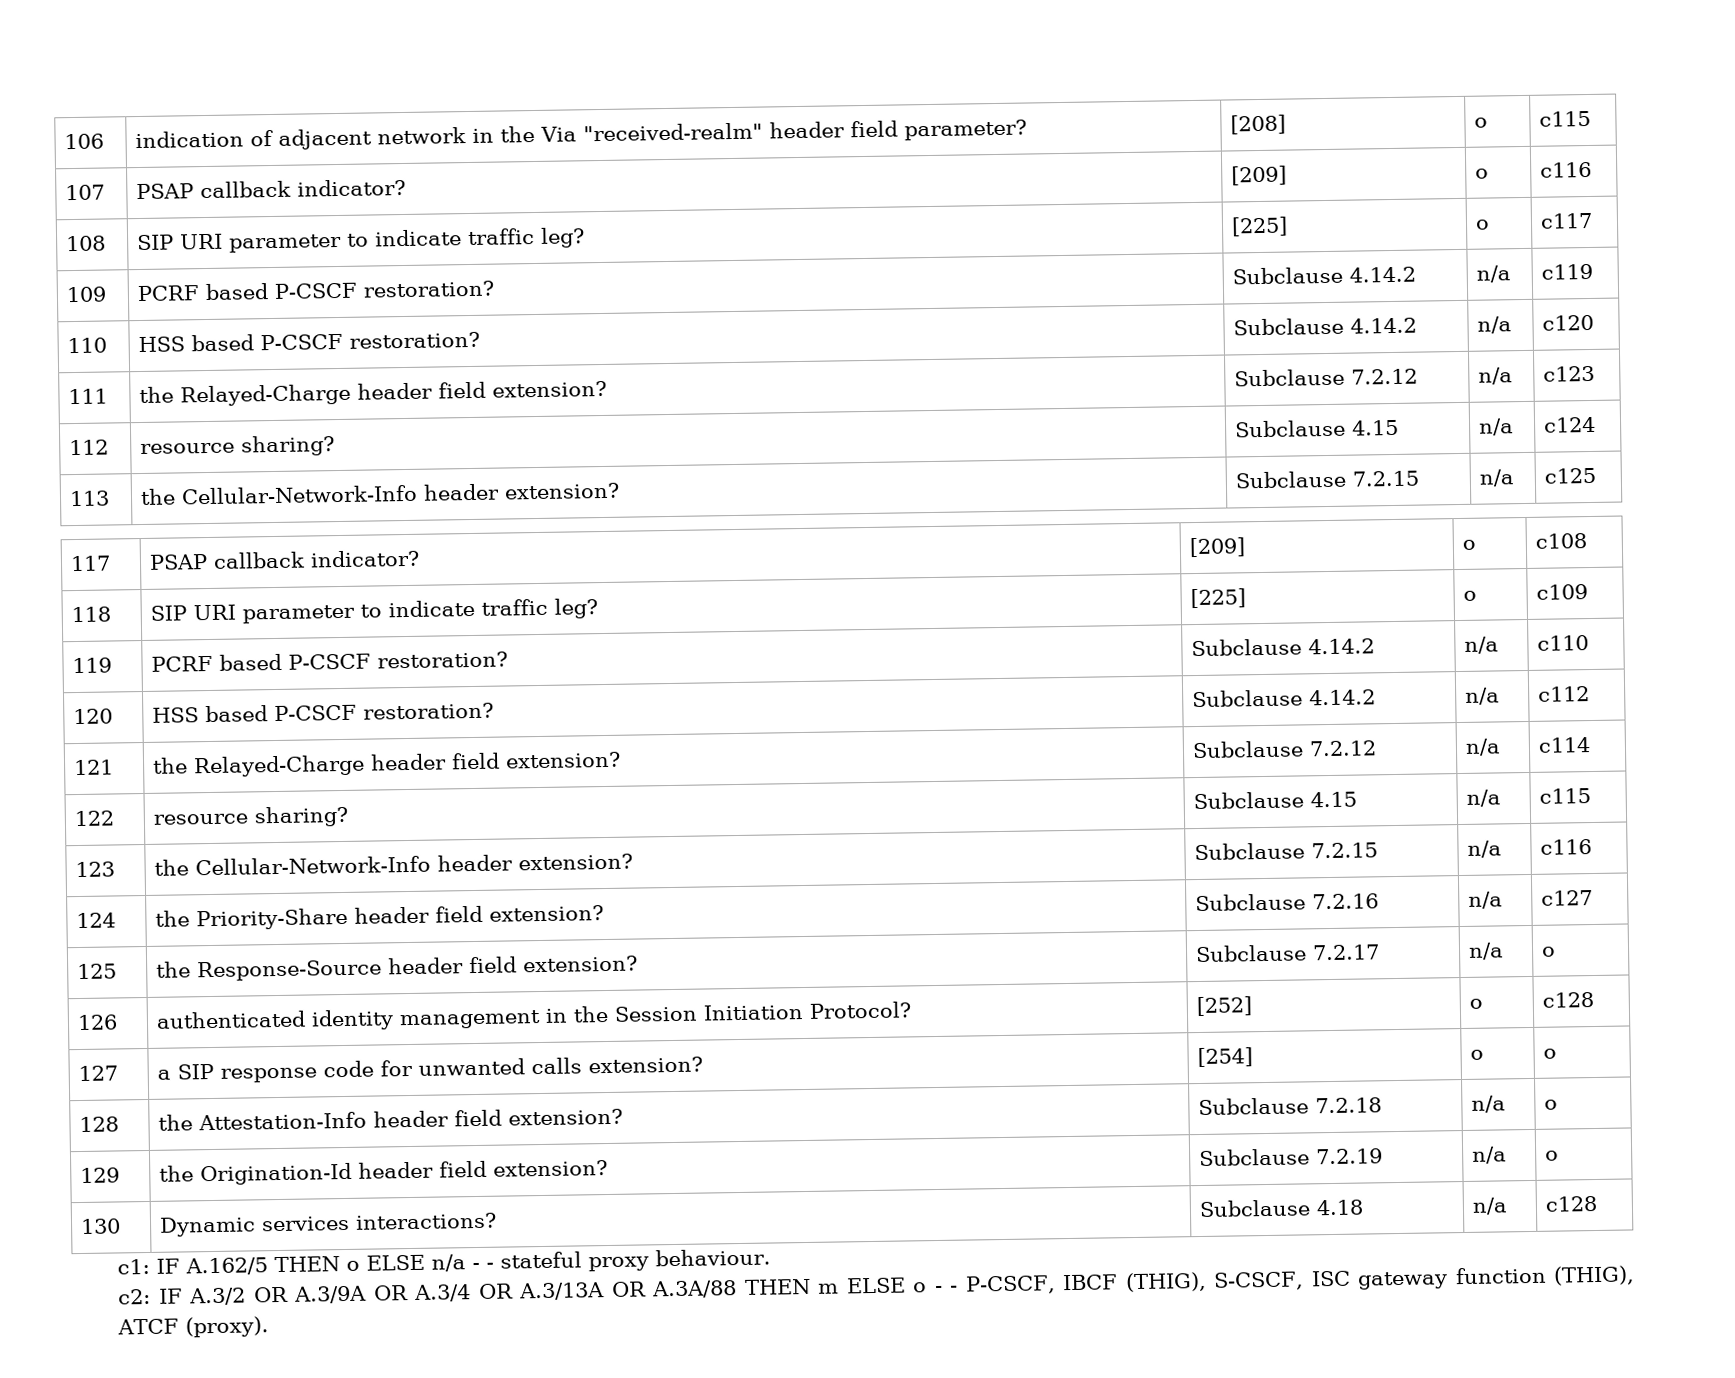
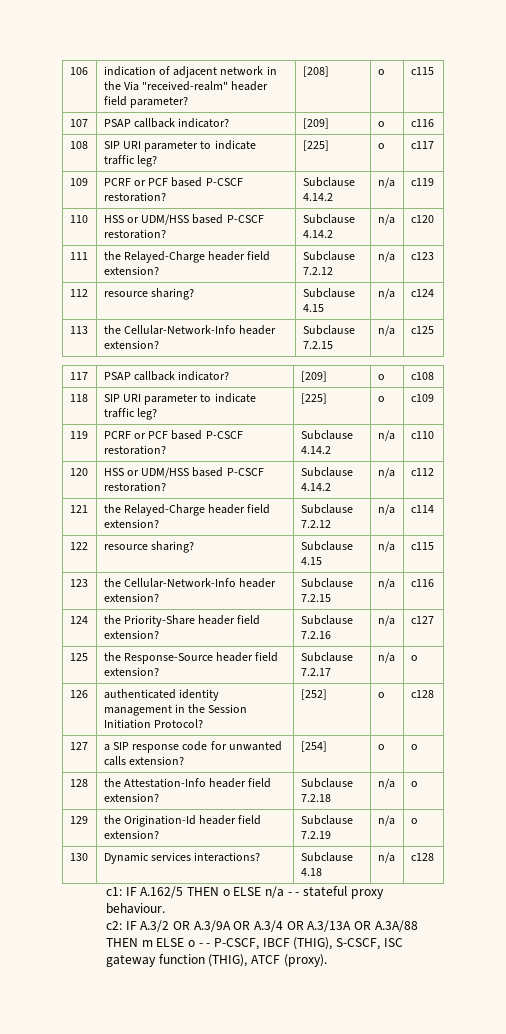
(200, 293) none -> [133,178,169,186] or PCF
(185, 344) none -> [126,214,190,225] or UDM/HSS
(213, 663) none -> [133,431,169,439] or PCF
(199, 715) none -> [126,467,190,478] or UDM/HSS

